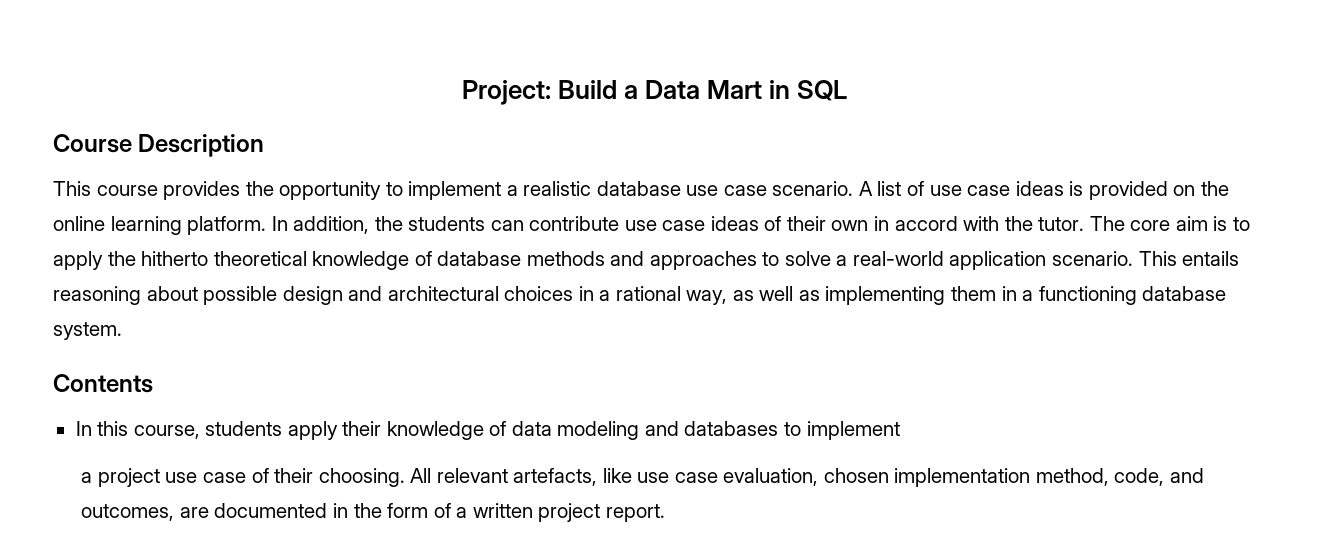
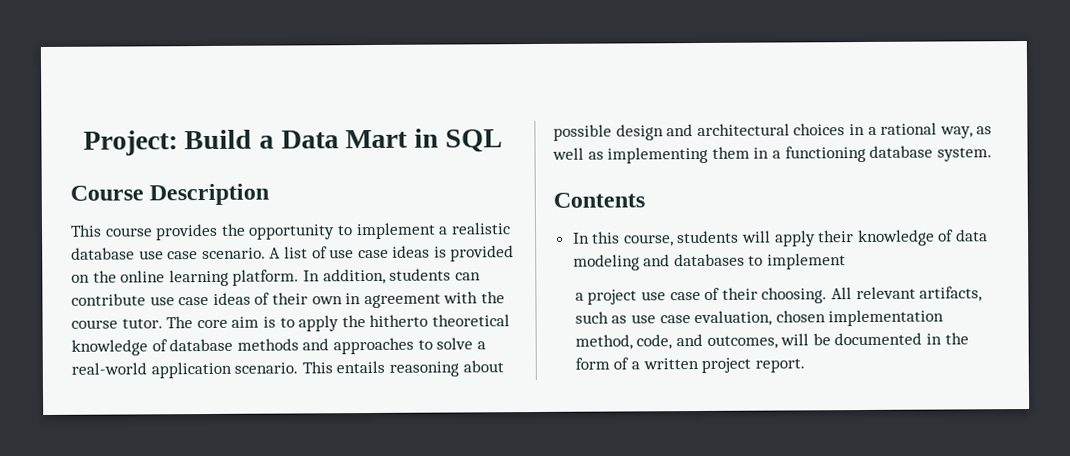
[374,216,403,231] the -> (386, 276) none
[894,216,958,231] accord -> [363,293,441,309] agreement
(1033, 223) none -> [71,319,118,329] course
(283, 428) none -> [742,230,772,243] will
[513,468,632,486] artefacts, like -> [919,286,983,302] [574,311,628,324] artifacts, such as
[179,507,209,518] are -> [780,333,831,346] will be

